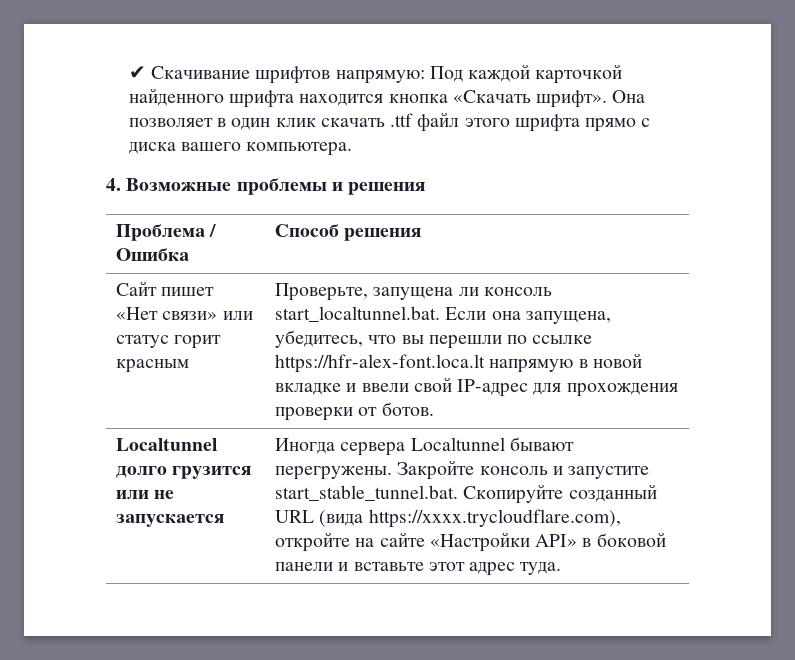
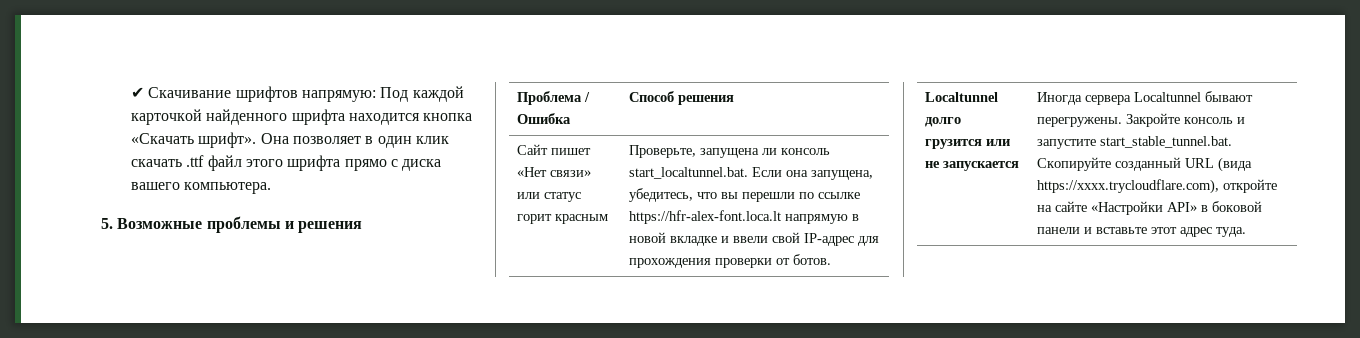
[106,178,121,191] 4. -> [101,218,113,229] 5.

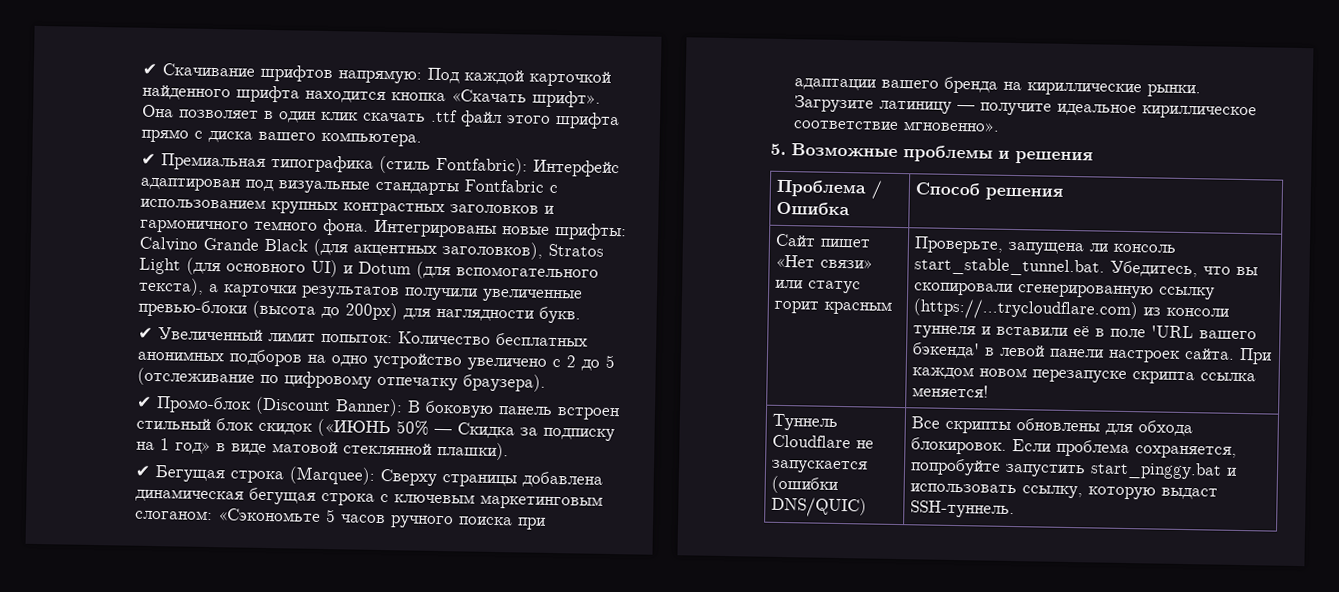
(272, 188) none -> [141,153,621,178] [140,177,559,196] [140,197,555,217] [140,218,628,241] [139,236,605,260] [139,257,600,280] [138,277,584,303] [138,299,582,324] [138,327,589,347] [137,349,616,371] [137,367,547,392] [136,396,621,421] [136,417,616,442] [136,438,510,461] [135,465,604,488] [135,487,604,510] [135,508,547,530] [794,76,1202,98] [794,95,1258,120] [793,120,1001,132] // ✔ Премиальная типографика (стиль Fontfabric): Интерфейс адаптирован под визуальные стандарты Fontfabric с использованием крупных контрастных заголовков и гармоничного темного фона. Интегрированы новые шрифты: Calvino Grande Black (для акцентных заголовков), Stratos Light (для основного UI) и Dotum (для вспомогательного текста), а карточки результатов получили увеличенные превью-блоки (высота до 200px) для наглядности букв. // ✔ Увеличенный лимит попыток: Количество бесплатных анонимных подборов на одно устройство увеличено с 2 до 5 (отслеживание по цифровому отпечатку браузера). // ✔ Промо-блок (Discount Banner): В боковую панель встроен стильный блок скидок («ИЮНЬ 50% — Скидка за подписку на 1 год» в виде матовой стеклянной плашки). // ✔ Бегущая строка (Marquee): Сверху страницы добавлена динамическая бегущая строка с ключевым маркетинговым слоганом: «Сэкономьте 5 часов ручного поиска при адаптации вашего бренда на кириллические рынки. Загрузите латиницу — получите идеальное кириллическое соответствие мгновенно».
[629,167,874,180] [629,188,861,202] [629,210,860,224] [629,232,880,246] [629,254,832,268] [925,92,999,102] [925,117,962,127] [925,139,1011,149] [925,161,1020,171] [1037,91,1254,105] [1037,113,1246,127] [1037,136,1233,149] [1037,157,1253,172] [1037,179,1278,194] [1037,201,1263,215] [1037,227,1247,237] start_localtunnel.bat. Если она запущена, убедитесь, что вы перешли по ссылке https://hfr-alex-font.loca.lt напрямую в новой вкладке и ввели свой IP-адрес для прохождения проверки от ботов. // Localtunnel долго грузится или не запускается | Иногда сервера Localtunnel бывают перегружены. Закройте консоль и запустите start_stable_tunnel.bat. Скопируйте созданный URL (вида https://xxxx.trycloudflare.com), откройте на сайте «Настройки API» в боковой панели и вставьте этот адрес туда. -> [914,257,1259,278] [914,282,1216,300] [913,298,1230,322] [913,325,1258,340] [912,342,1273,365] [912,366,1257,385] [912,384,990,398] [772,413,839,431] [772,434,875,449] [771,459,869,474] [771,475,839,494] [771,496,868,518] [911,416,1194,437] [911,437,1238,459] [910,458,1238,480] [910,483,1219,500] [910,500,1016,519] start_stable_tunnel.bat. Убедитесь, что вы скопировали сгенерированную ссылку (https://...trycloudflare.com) из консоли туннеля и вставили её в поле 'URL вашего бэкенда' в левой панели настроек сайта. При каждом новом перезапуске скрипта ссылка меняется! // Туннель Cloudflare не запускается (ошибки DNS/QUIC) | Все скрипты обновлены для обхода блокировок. Если проблема сохраняется, попробуйте запустить start_pinggy.bat и использовать ссылку, которую выдаст SSH-туннель.

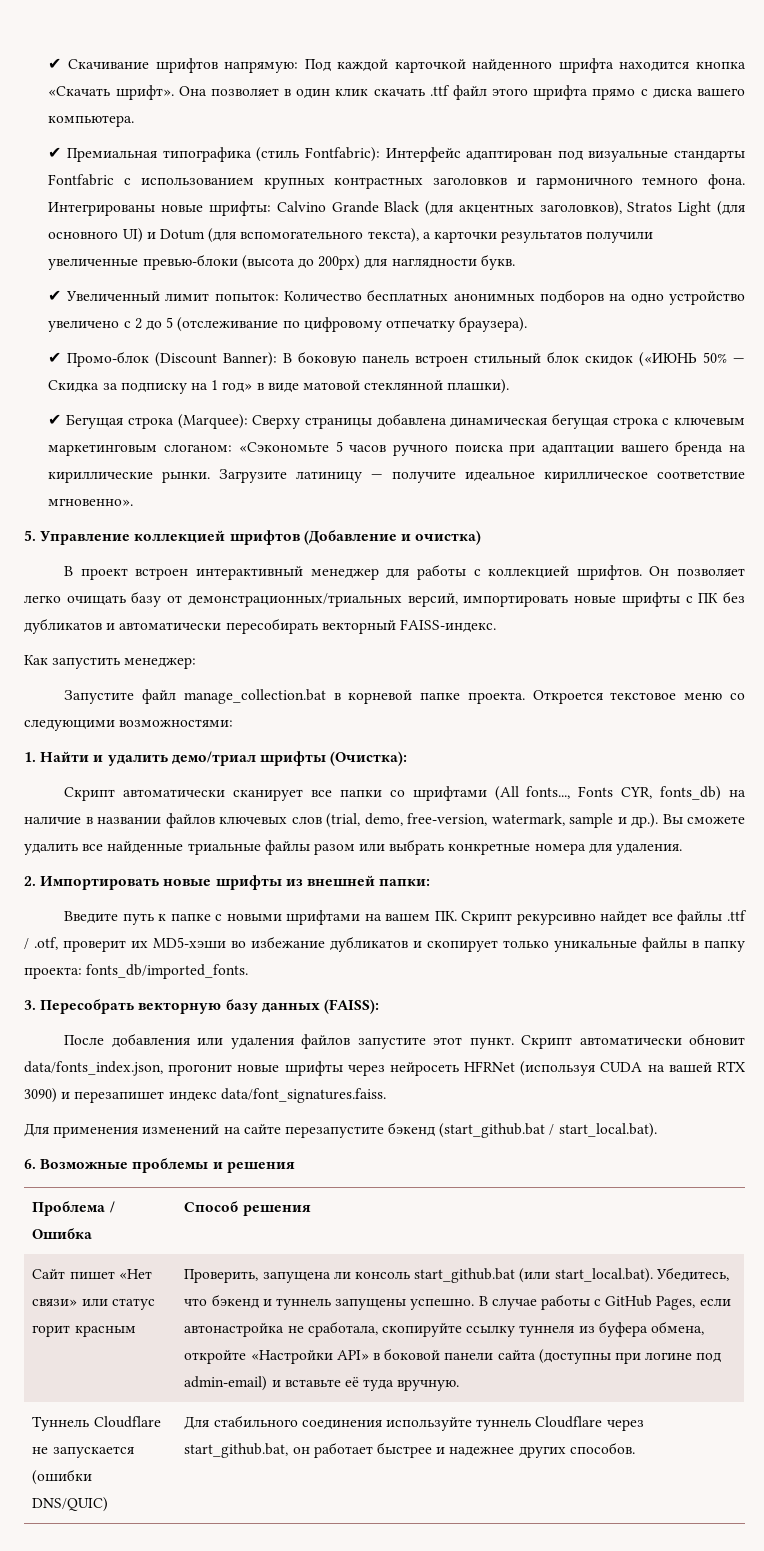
(786, 149) none -> [40,530,482,545] [64,564,746,580] [24,591,746,607] [24,618,496,634] [24,655,197,669] [64,689,746,704] [24,719,234,731] [24,751,408,766] [64,786,746,801] [24,813,745,828] [24,839,683,855] [24,875,431,890] [64,910,748,925] [24,936,745,952] [24,964,249,979] [24,999,379,1014] [64,1033,746,1049] [24,1061,745,1076] [24,1088,386,1103] [24,1122,657,1138] [24,1159,36,1169] Управление коллекцией шрифтов (Добавление и очистка) // В проект встроен интерактивный менеджер для работы с коллекцией шрифтов. Он позволяет легко очищать базу от демонстрационных/триальных версий, импортировать новые шрифты с ПК без дубликатов и автоматически пересобирать векторный FAISS-индекс. // Как запустить менеджер: // Запустите файл manage_collection.bat в корневой папке проекта. Откроется текстовое меню со следующими возможностями: // 1. Найти и удалить демо/триал шрифты (Очистка): // Скрипт автоматически сканирует все папки со шрифтами (All fonts..., Fonts CYR, fonts_db) на наличие в названии файлов ключевых слов (trial, demo, free-version, watermark, sample и др.). Вы сможете удалить все найденные триальные файлы разом или выбрать конкретные номера для удаления. // 2. Импортировать новые шрифты из внешней папки: // Введите путь к папке с новыми шрифтами на вашем ПК. Скрипт рекурсивно найдет все файлы .ttf / .otf, проверит их MD5-хэши во избежание дубликатов и скопирует только уникальные файлы в папку проекта: fonts_db/imported_fonts. // 3. Пересобрать векторную базу данных (FAISS): // После добавления или удаления файлов запустите этот пункт. Скрипт автоматически обновит data/fonts_index.json, прогонит новые шрифты через нейросеть HFRNet (используя CUDA на вашей RTX 3090) и перезапишет индекс data/font_signatures.faiss. // Для применения изменений на сайте перезапустите бэкенд (start_github.bat / start_local.bat). // 6.
[914,236,1005,254] Проверьте, -> [184,1269,259,1283] Проверить,
[914,257,1259,278] [914,282,1216,300] [913,298,1230,322] [913,325,1258,340] [912,342,1273,365] [912,366,1257,385] [912,384,990,398] start_stable_tunnel.bat. Убедитесь, что вы скопировали сгенерированную ссылку (https://...trycloudflare.com) из консоли туннеля и вставили её в поле 'URL вашего бэкенда' в левой панели настроек сайта. При каждом новом перезапуске скрипта ссылка меняется! -> [414,1267,729,1283] [184,1294,731,1310] [184,1321,704,1337] [184,1348,722,1364] [184,1376,460,1391] start_github.bat (или start_local.bat). Убедитесь, что бэкенд и туннель запущены успешно. В случае работы с GitHub Pages, если автонастройка не сработала, скопируйте ссылку туннеля из буфера обмена, откройте «Настройки API» в боковой панели сайта (доступны при логине под admin-email) и вставьте её туда вручную.
[911,416,1194,437] [911,437,1238,459] [910,458,1238,480] [910,483,1219,500] [910,500,1016,519] Все скрипты обновлены для обхода блокировок. Если проблема сохраняется, попробуйте запустить start_pinggy.bat и использовать ссылку, которую выдаст SSH-туннель. -> [184,1415,644,1431] [184,1442,635,1458] Для стабильного соединения используйте туннель Cloudflare через start_github.bat, он работает быстрее и надежнее других способов.

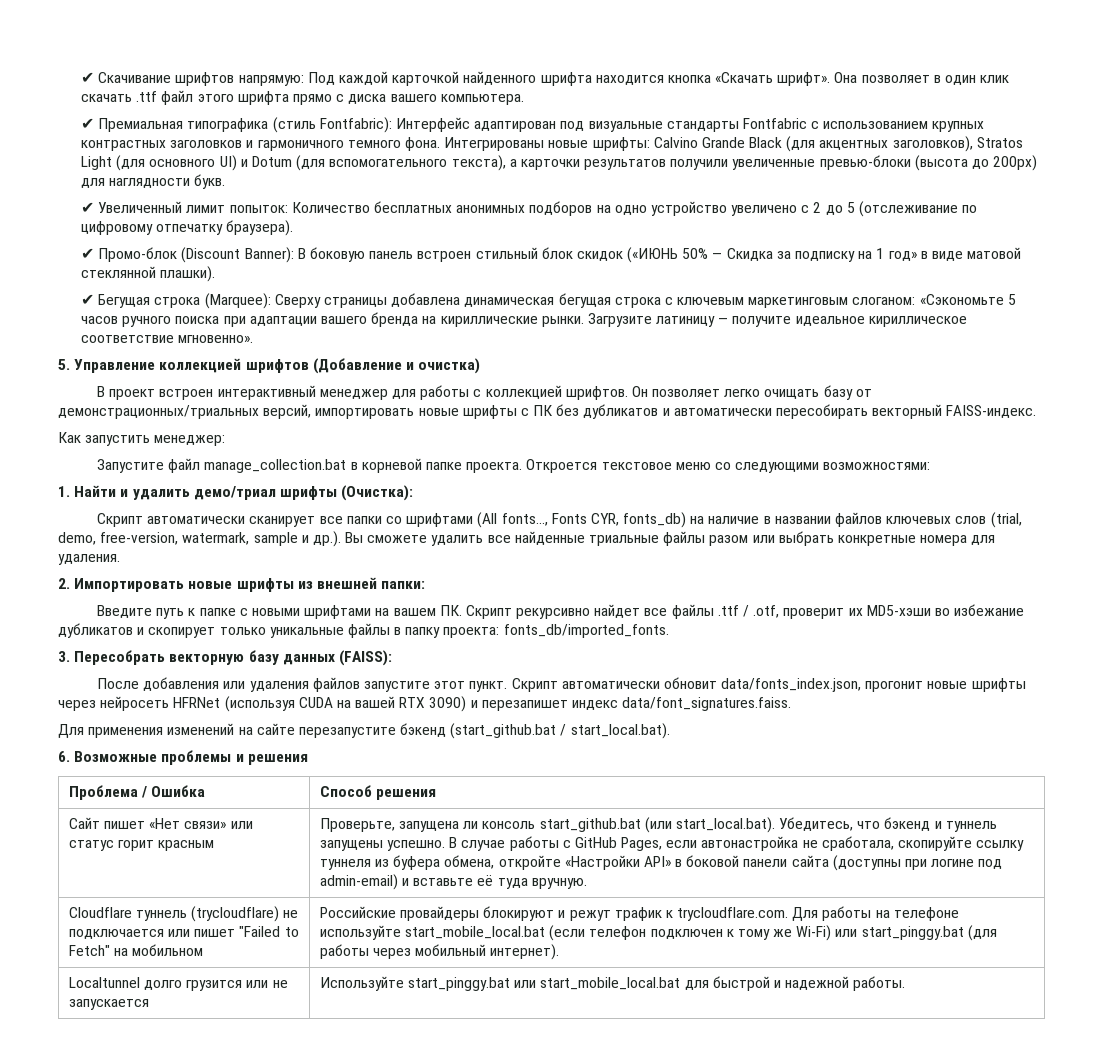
[184,1269,259,1283] Проверить, -> [319,818,395,832] Проверьте,
[32,1416,161,1431] [32,1446,134,1458] [32,1469,93,1485] [32,1497,109,1512] [184,1415,644,1431] [184,1442,635,1458] Туннель Cloudflare не запускается (ошибки DNS/QUIC) | Для стабильного соединения используйте туннель Cloudflare через start_github.bat, он работает быстрее и надежнее других способов. -> [68,906,299,922] [68,926,299,939] [68,944,204,956] [319,906,959,921] [319,925,997,941] [319,944,560,960] [68,977,288,991] [68,999,149,1010] [319,976,906,991] Cloudflare туннель (trycloudflare) не подключается или пишет "Failed to Fetch" на мобильном | Российские провайдеры блокируют и режут трафик к trycloudflare.com. Для работы на телефоне используйте start_mobile_local.bat (если телефон подключен к тому же Wi-Fi) или start_pinggy.bat (для работы через мобильный интернет). // Localtunnel долго грузится или не запускается | Используйте start_pinggy.bat или start_mobile_local.bat для быстрой и надежной работы.

